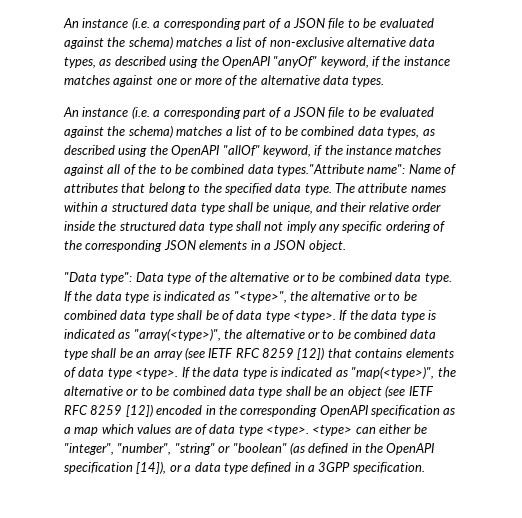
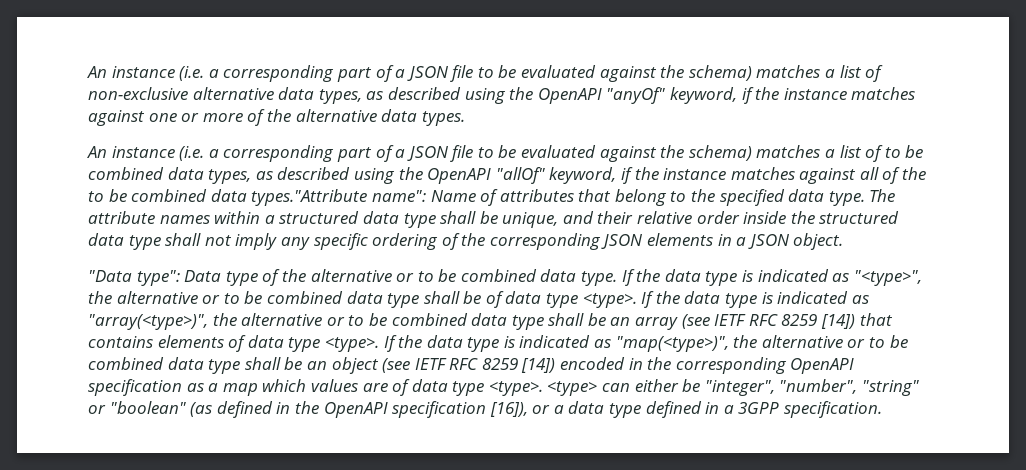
[297,347,325,360] [12]) -> [821,314,856,329] [14])
[125,404,153,417] [12]) -> [521,358,556,373] [14])
[136,461,167,474] [14]), -> [489,402,528,417] [16]),

